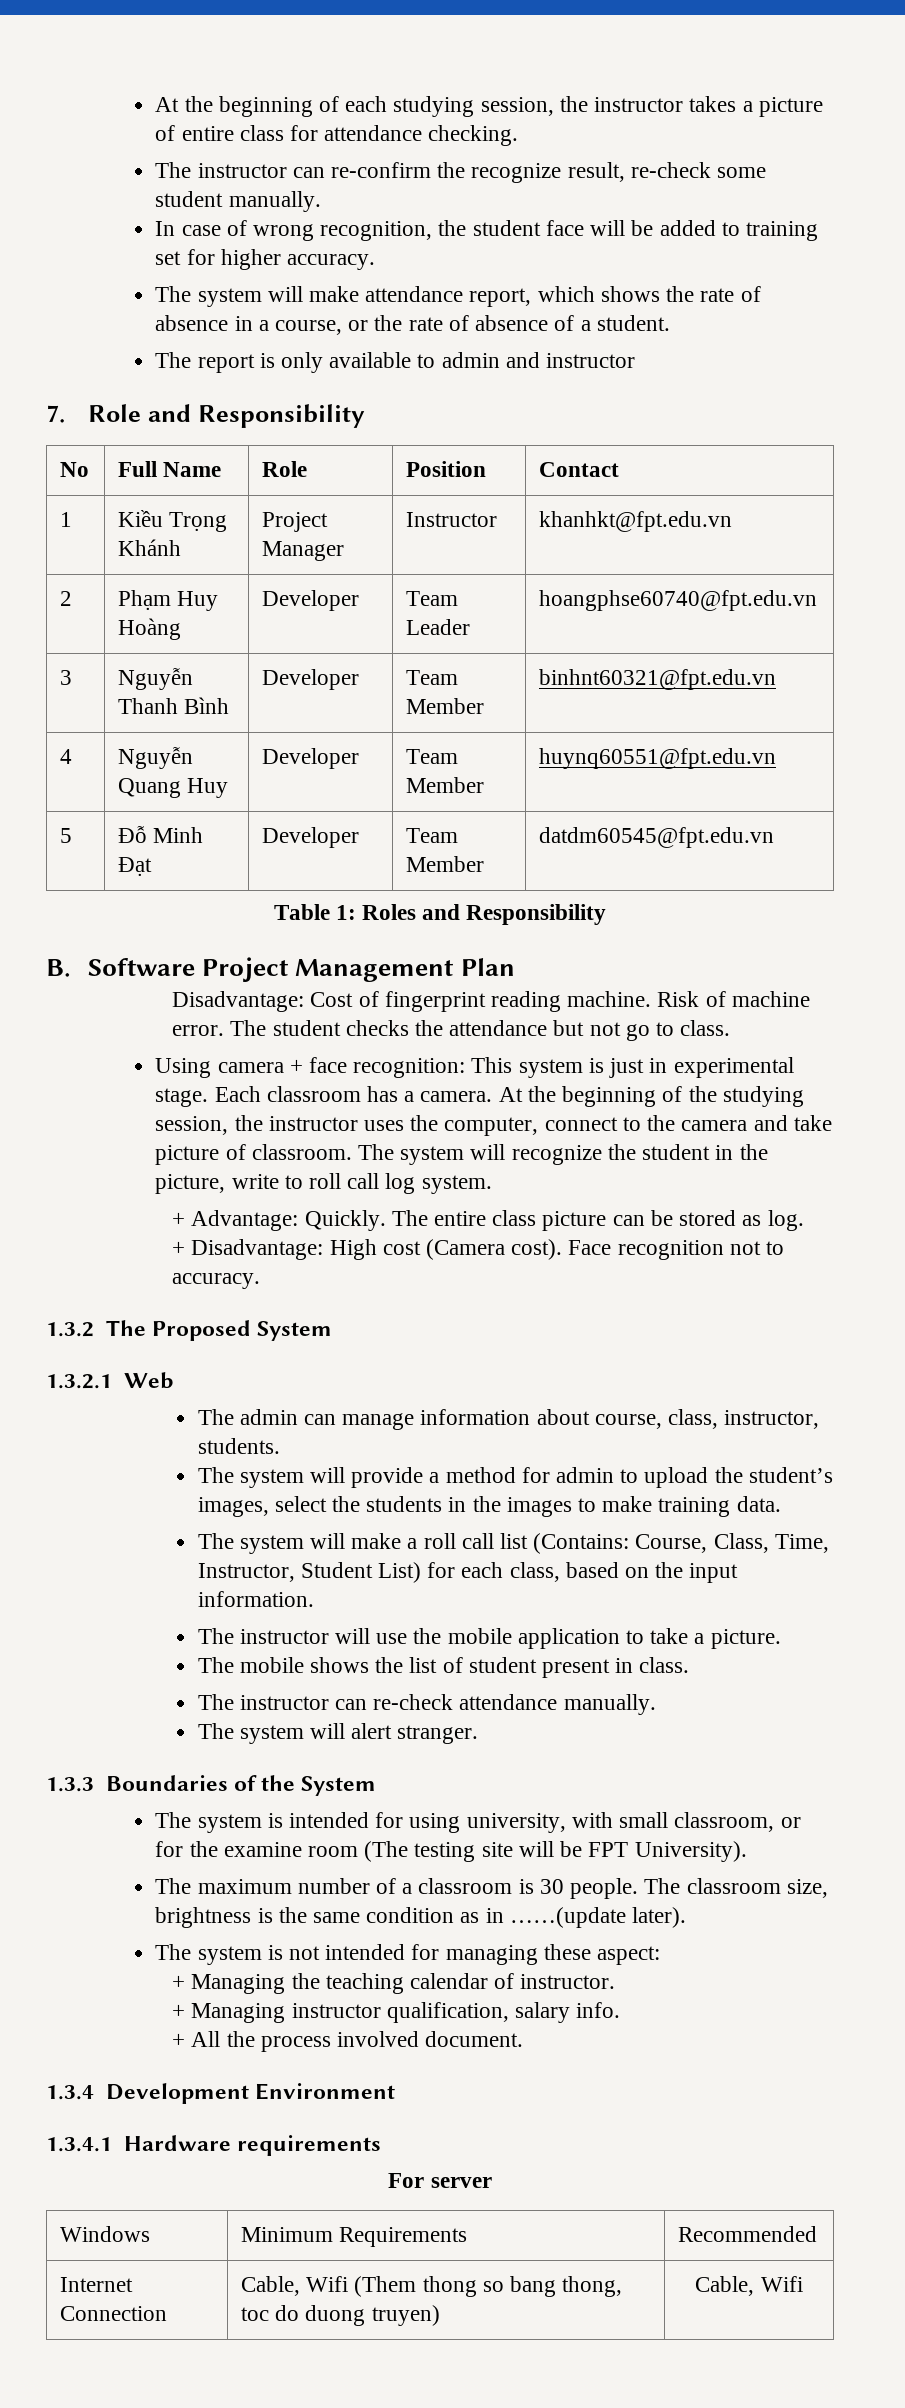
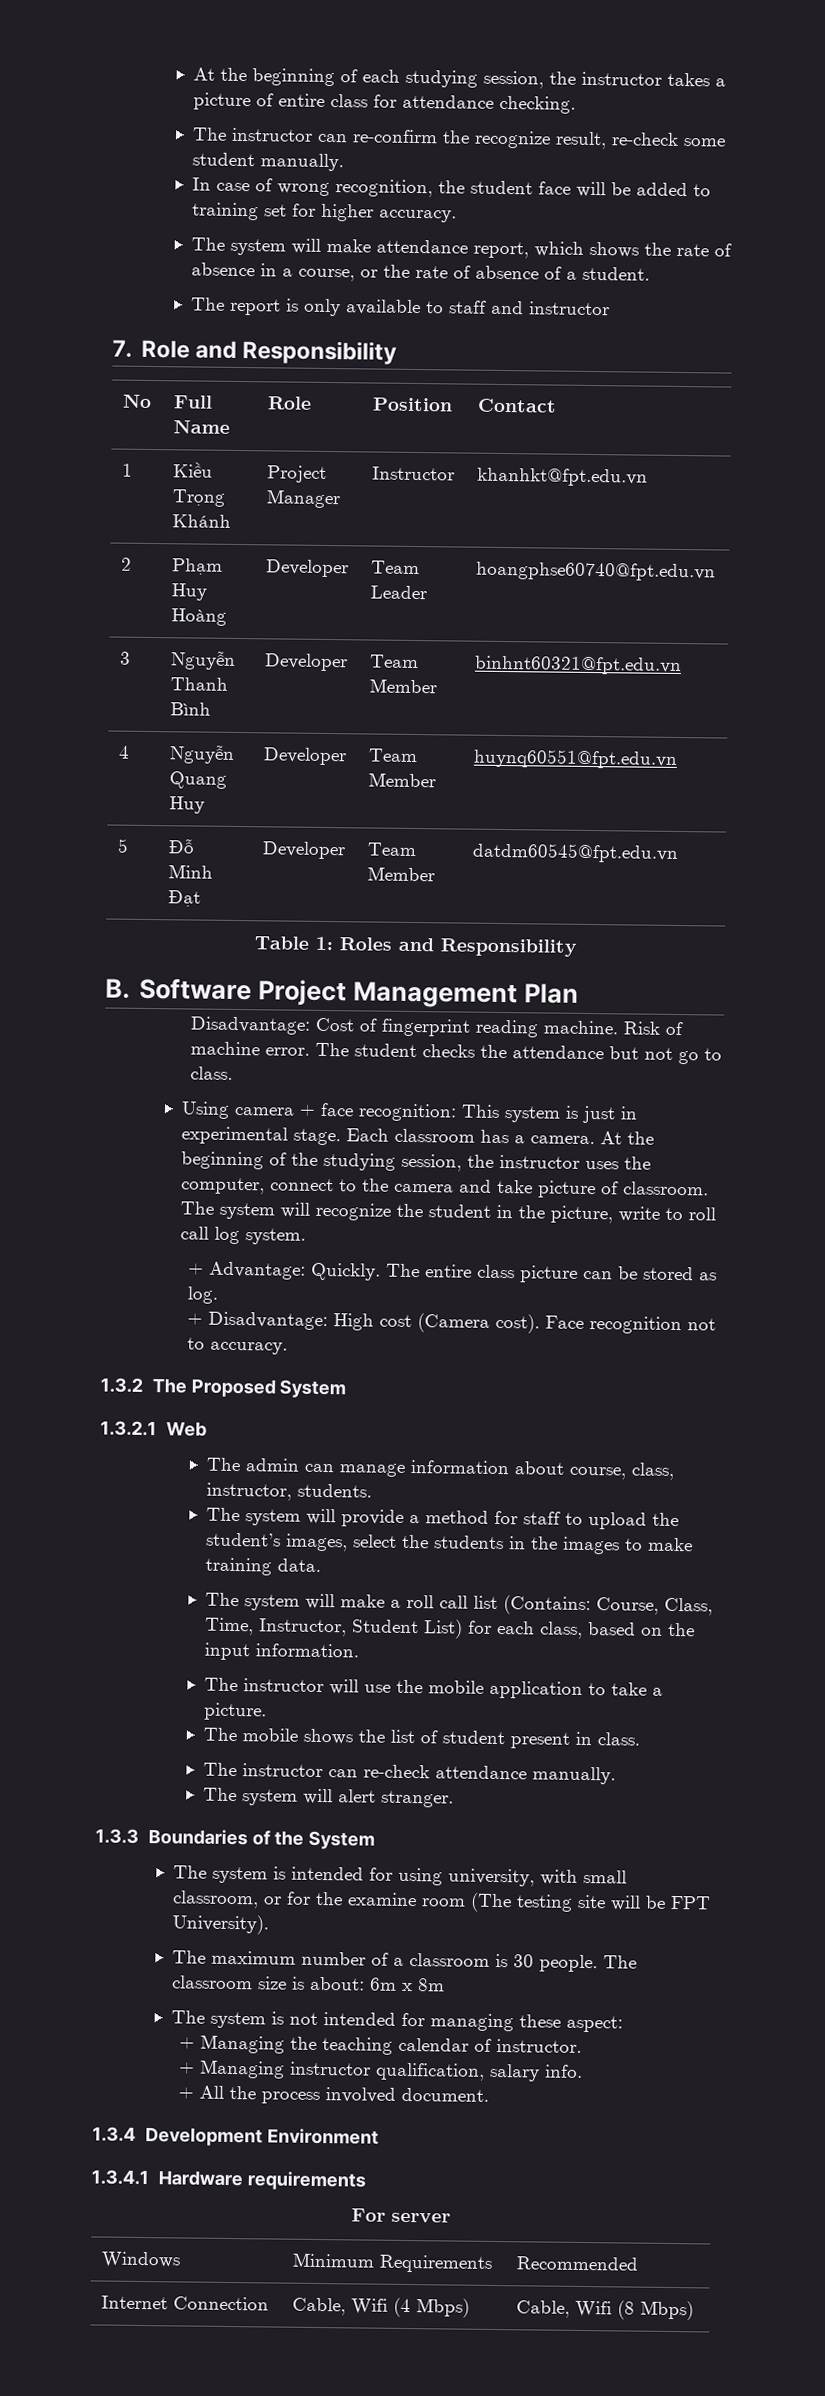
[441,352,500,368] admin -> [449,300,488,314] staff
[555,1467,614,1483] admin -> [522,1511,561,1525] staff
[786,1879,828,1898] [155,1907,687,1928] size, brightness is the same condition as in ……(update later). -> [258,1976,446,1992] size is about: 6m x 8m
[354,2276,623,2297] [241,2305,440,2326] [695,2276,803,2296] (Them thong so bang thong, toc do duong truyen) | Cable, Wifi -> [393,2297,471,2318] [516,2300,695,2321] (4 Mbps) | Cable, Wifi (8 Mbps)

